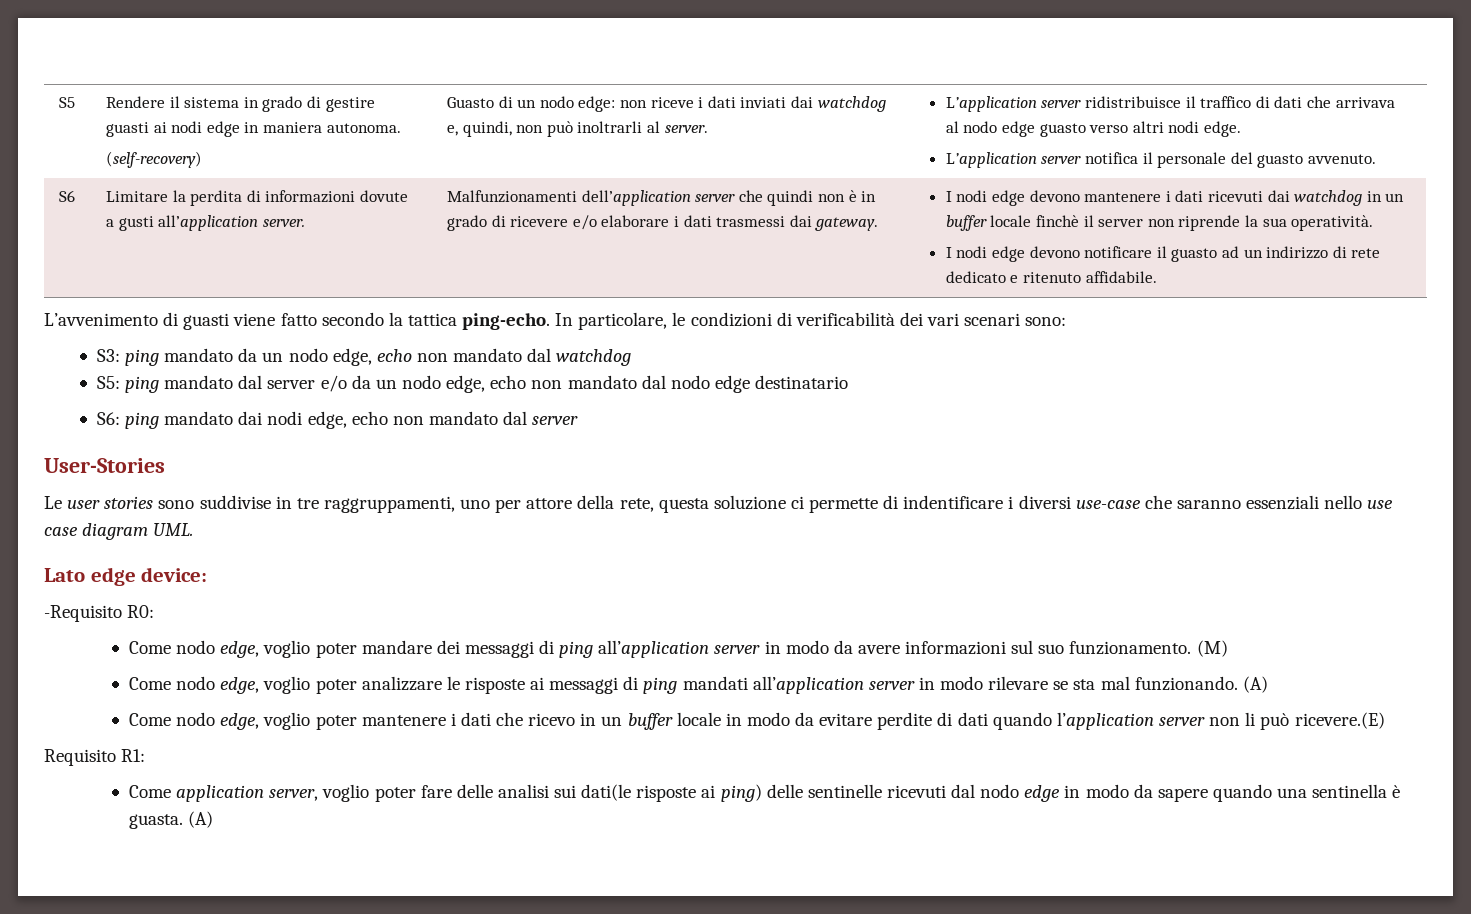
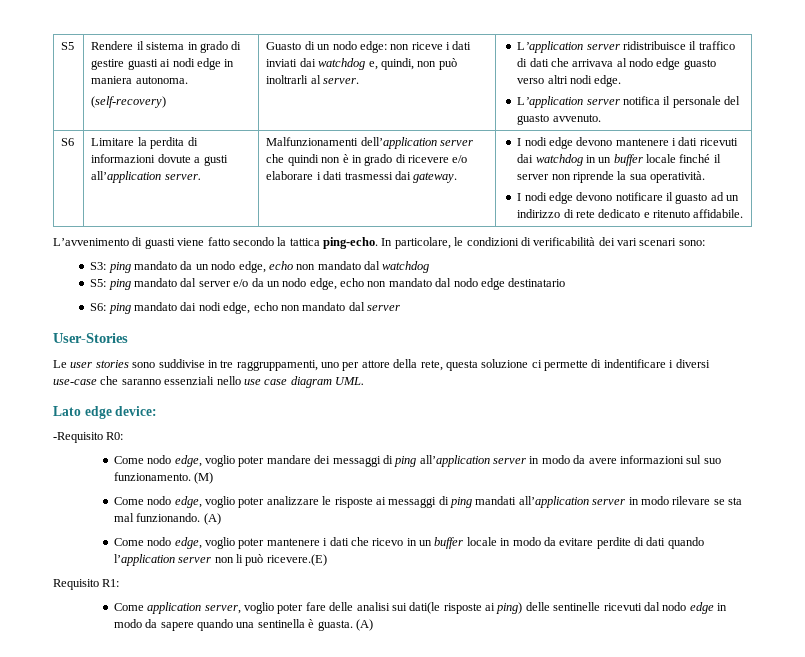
[1035,215,1079,227] finchè -> [679,154,711,163] finché

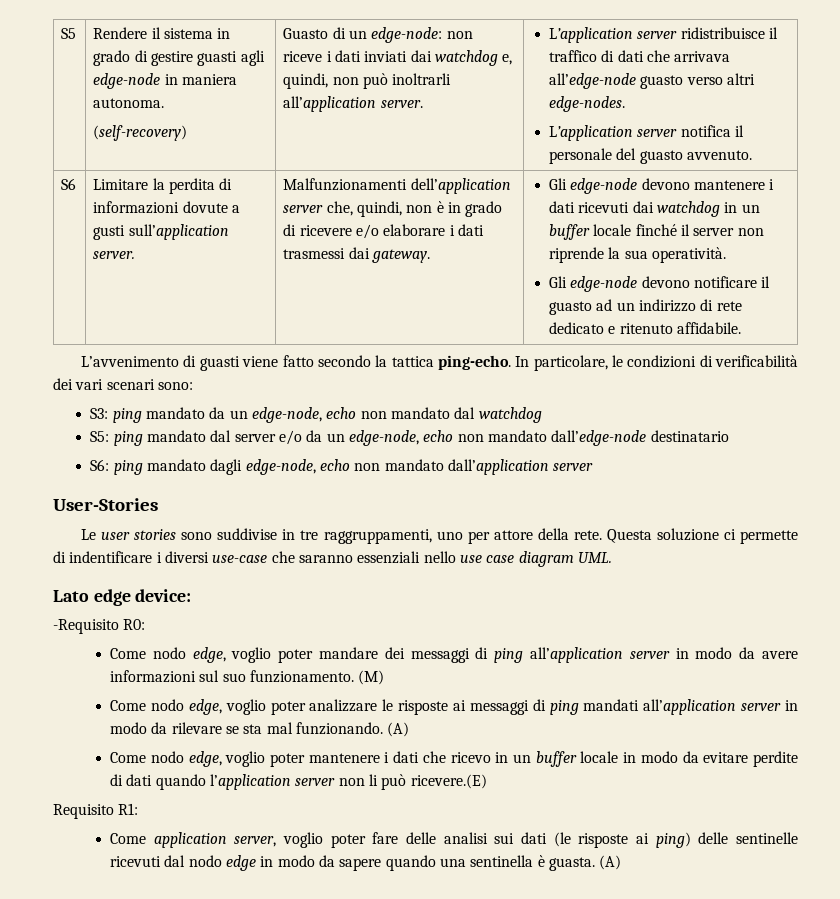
[160,58,221,70] ai nodi edge -> [240,50,265,66] [93,73,161,89] agli edge-node
[332,41,387,53] nodo edge: -> [371,27,443,43] edge-node:
[310,75,321,84] al -> [283,96,377,112] all’application
[616,58,681,70] al nodo edge -> [548,73,636,89] all’edge-node
[569,75,622,87] nodi edge. -> [548,96,625,112] edge-nodes.
[91,171,162,183] all’application -> [128,224,229,240] sull’application
[266,154,319,166] che quindi -> [326,201,402,217] che, quindi,
[517,137,573,149] I nodi edge -> [548,178,638,194] Gli edge-node
[517,192,573,204] I nodi edge -> [548,276,638,292] Gli edge-node
[211,261,266,273] nodo edge, -> [251,407,322,423] edge-node,
[282,278,505,290] nodo edge, echo non mandato dal nodo edge -> [348,430,647,446] edge-node, echo non mandato dall’edge-node
[180,302,365,314] dai nodi edge, echo non mandato dal -> [210,459,549,475] dagli edge-node, echo non mandato dall’application
[420,360,478,371] rete, questa -> [573,529,652,543] rete. Questa
(669, 500) none -> [151,722,168,734] da
[409,602,441,614] dati(le -> [521,832,571,847] dati (le

